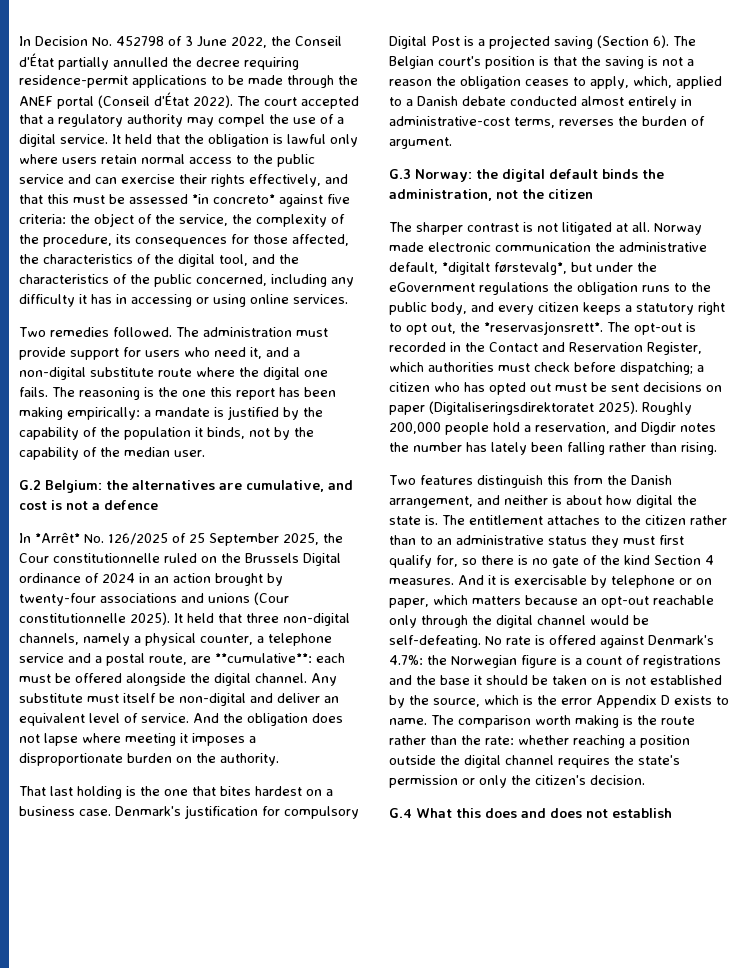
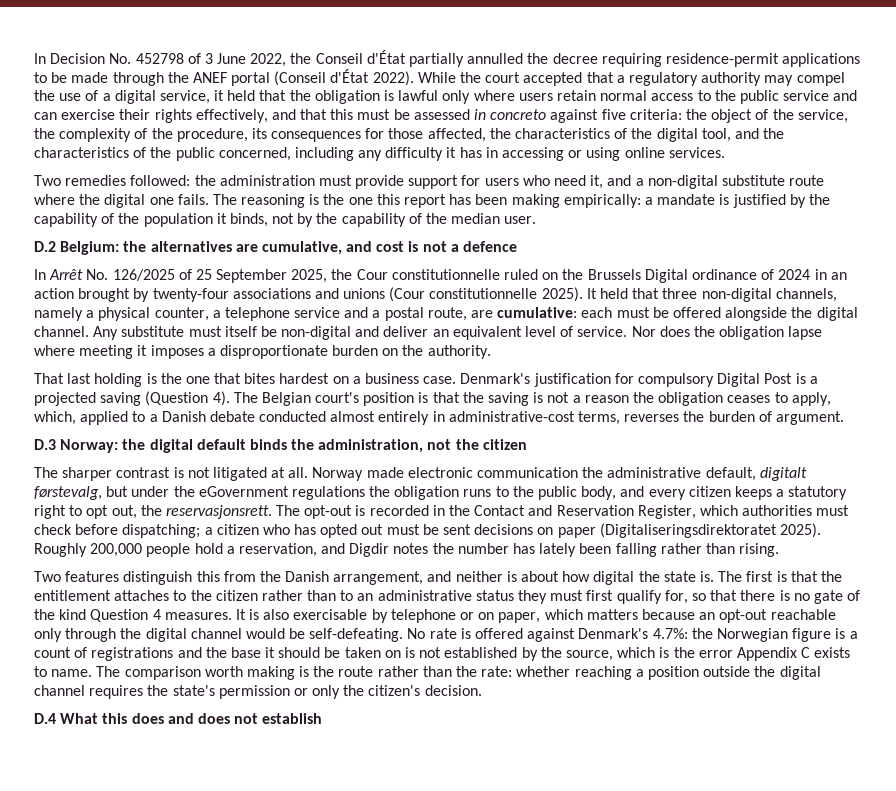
[237,96,260,106] The -> [417,72,482,83] While the
[60,134,121,144] service. It -> [159,90,225,104] service, it
[192,194,275,204] *in concreto* -> [474,109,547,120] in concreto
[113,327,199,337] followed. The -> [130,175,216,186] followed: the
[19,480,41,490] G.2 -> [34,241,56,252] D.2
[35,532,80,543] *Arrêt* -> [49,269,84,280] Arrêt
[215,653,312,663] **cumulative**: -> [497,307,578,318] cumulative:
[193,713,343,726] [19,734,40,743] And the obligation does not -> [631,326,785,340] Nor does the obligation
[597,35,669,48] (Section 6). -> [145,391,230,406] (Question 4).
[389,169,411,179] G.3 -> [34,439,56,450] D.3
[442,262,567,275] *digitalt førstevalg*, -> [759,467,807,481] [34,486,102,500] digitalt førstevalg,
[484,321,603,335] *reservasjonsrett*. -> [165,505,272,519] reservasjonsrett.
(465, 520) none -> [746,571,842,582] first is that the
(477, 561) none -> [710,590,738,601] that
[654,555,701,565] Section -> [90,609,149,622] Question
[458,575,510,585] And it is -> [235,609,290,620] It is also
[661,695,670,705] D -> [801,647,811,658] C
[389,808,412,818] G.4 -> [34,713,56,724] D.4

